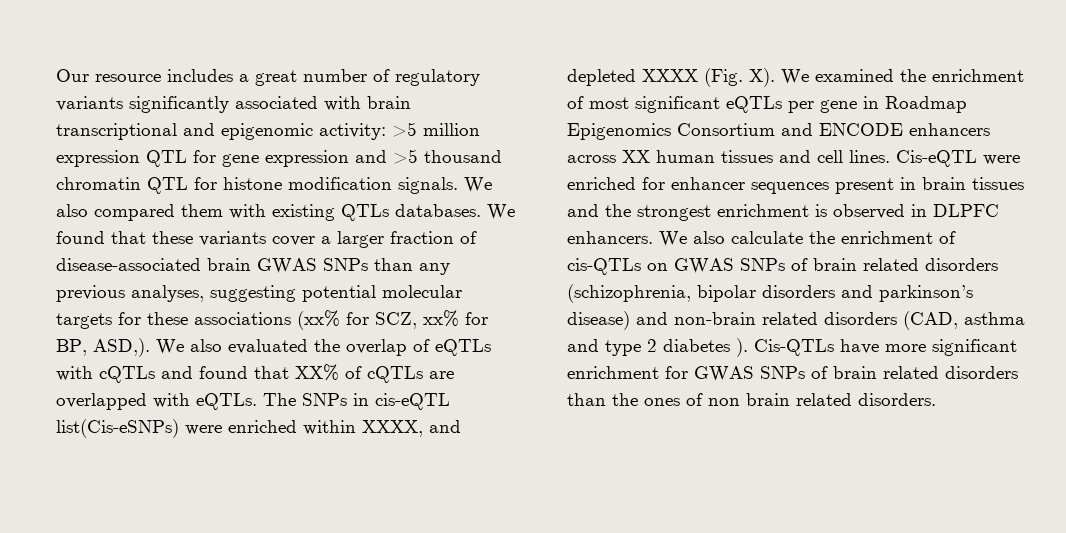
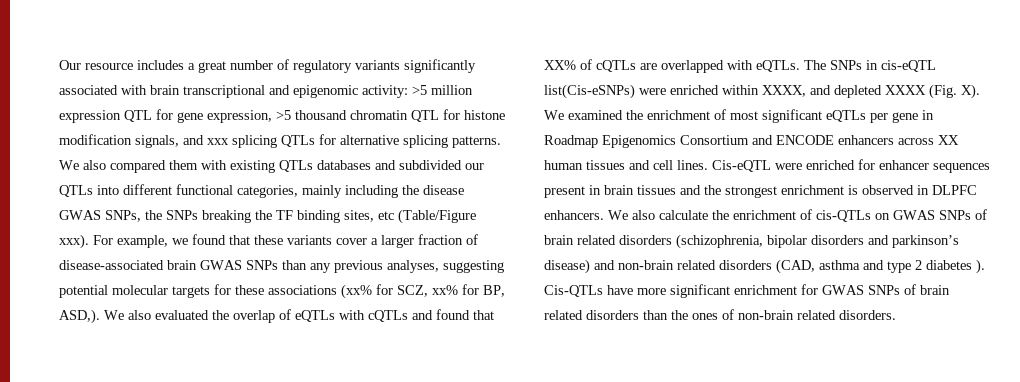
[265,150,387,167] expression and -> [207,110,272,123] expression,
[398,177,458,194] signals. -> [135,134,501,148] signals, and xxx splicing QTLs for alternative splicing patterns.
[395,204,515,220] databases. We -> [317,160,484,170] [59,184,464,198] [59,209,476,224] [59,234,188,249] databases and subdivided our QTLs into different functional categories, mainly including the disease GWAS SNPs, the SNPs breaking the TF binding sites, etc (Table/Figure xxx). For example, we
[708,393,790,406] non brain -> [738,310,794,320] non-brain

